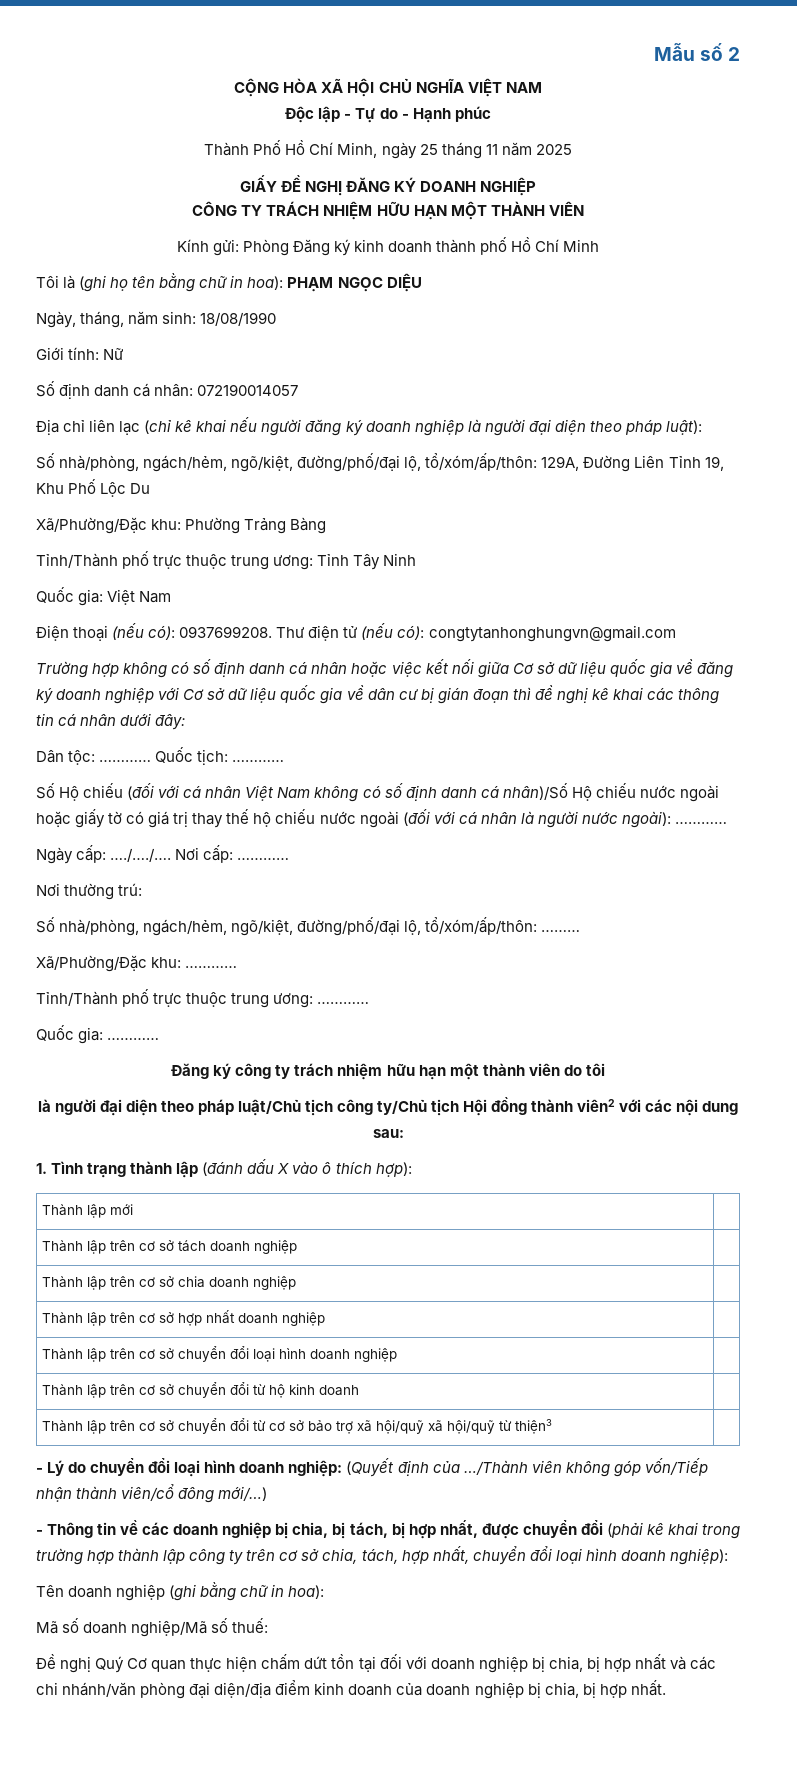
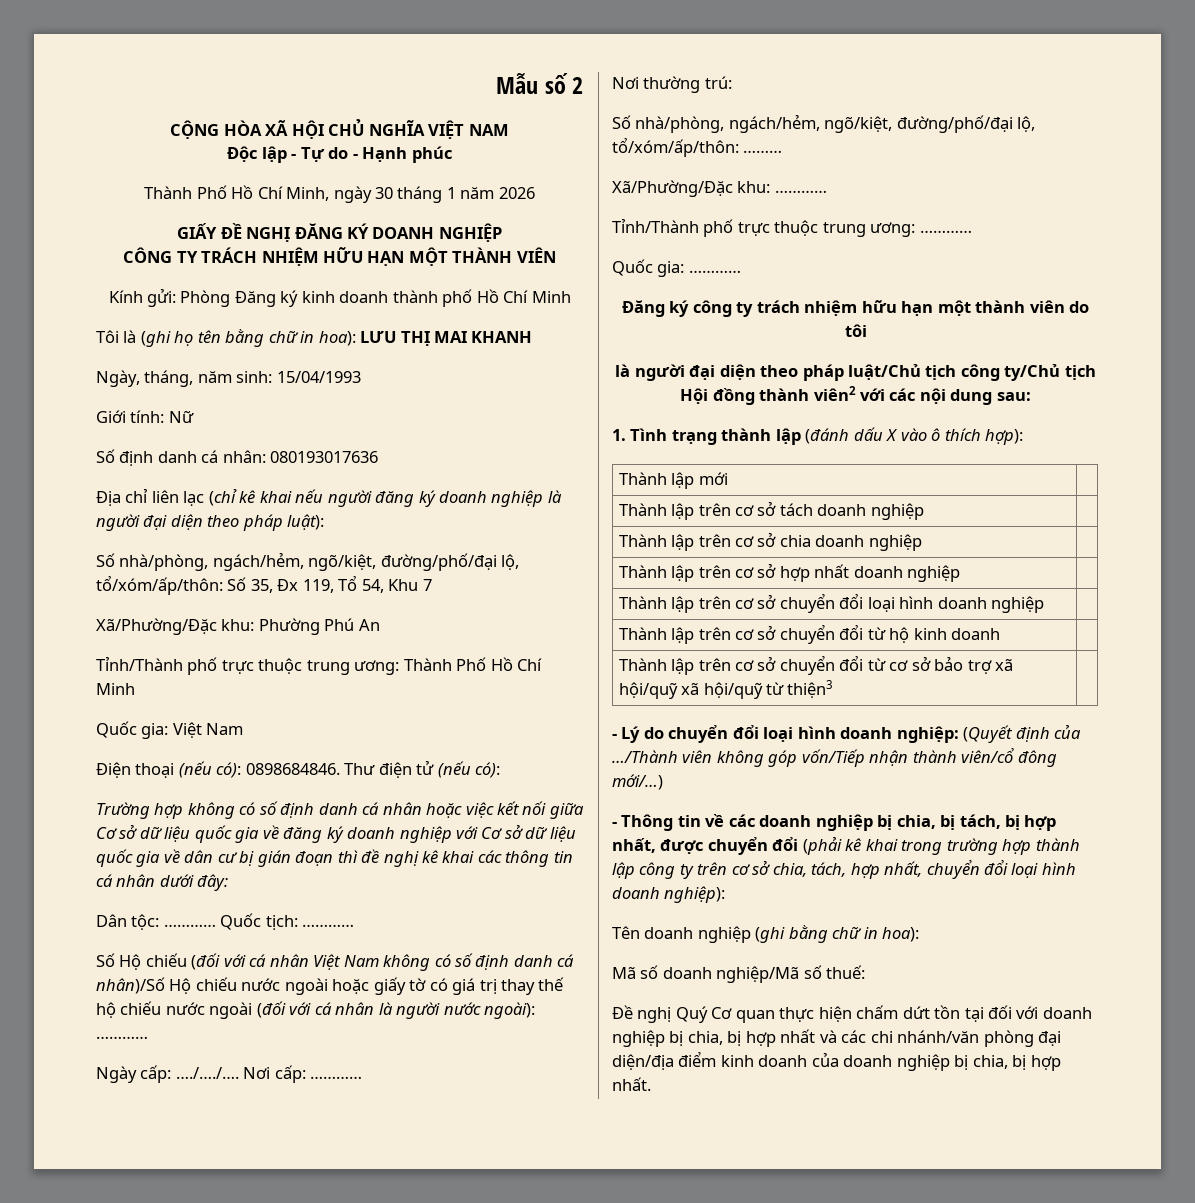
[419,142,572,159] 25 tháng 11 năm 2025 -> [374,186,535,203] 30 tháng 1 năm 2026
[287,273,422,292] PHẠM NGỌC DIỆU -> [360,331,533,346] LƯU THỊ MAI KHANH
[200,312,277,326] 18/08/1990 -> [276,371,361,383] 15/04/1993
[197,384,299,396] 072190014057 -> [270,451,379,463] 080193017636
[541,455,724,472] [36,479,151,497] 129A, Đường Liên Tỉnh 19, Khu Phố Lộc Du -> [227,575,432,593] Số 35, Đx 119, Tổ 54, Khu 7
[244,517,327,534] [36,551,417,570] Trảng Bàng // Tỉnh/Thành phố trực thuộc trung ương: Tỉnh Tây Ninh -> [324,618,380,631] [96,656,543,675] [96,683,135,695] Phú An // Tỉnh/Thành phố trực thuộc trung ương: Thành Phố Hồ Chí Minh
[179,626,273,638] 0937699208. -> [245,763,340,775] 0898684846.
[428,625,676,642] congtytanhonghungvn@gmail.com -> (501, 770) none

